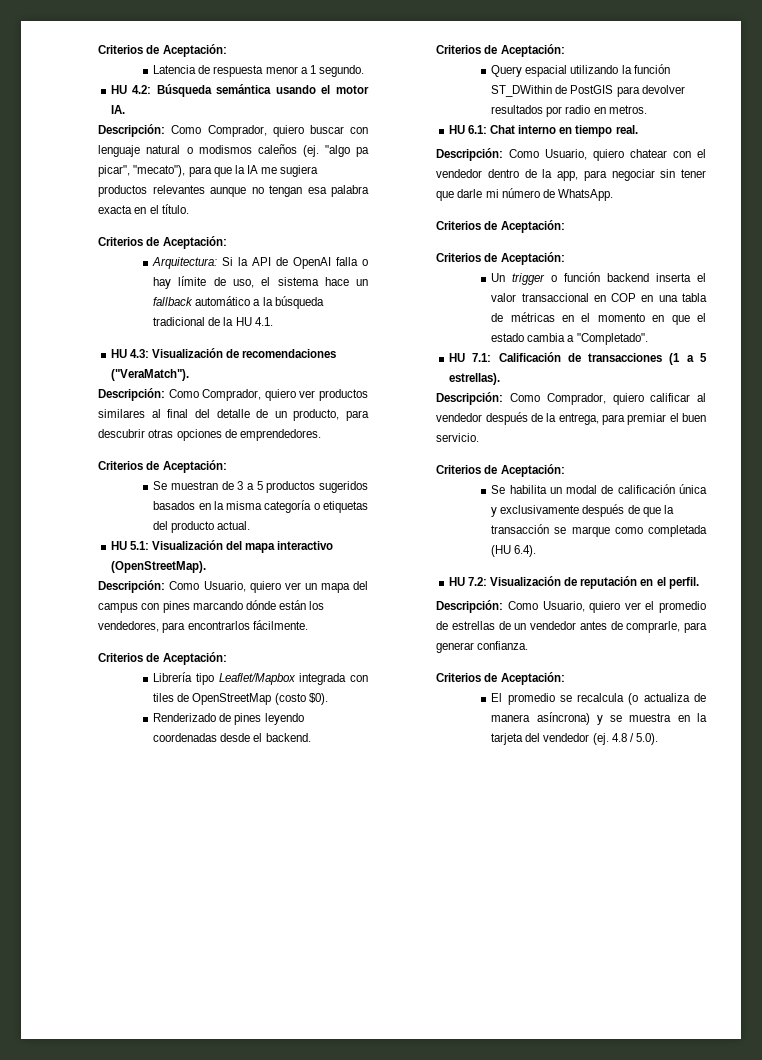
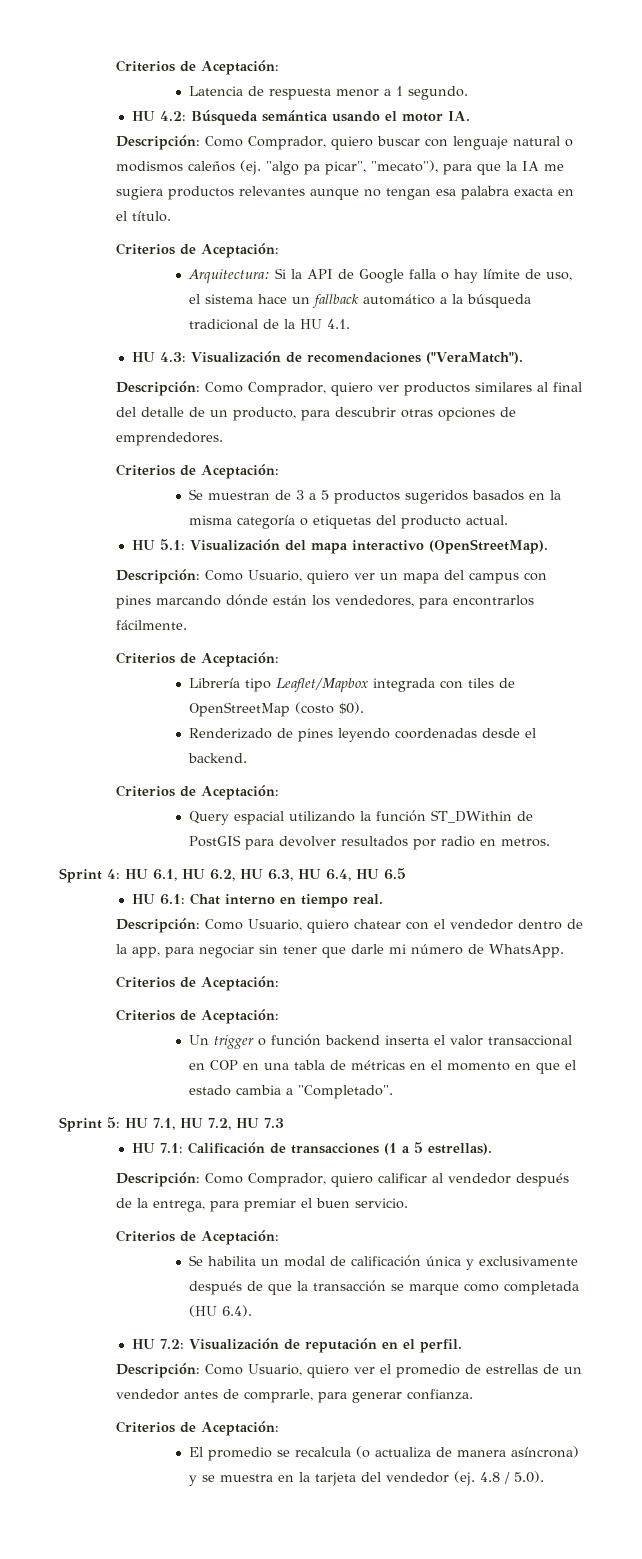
[293,257,332,269] OpenAI -> [358,269,404,283] Google
(647, 109) none -> [59,868,406,883] // Sprint 4: HU 6.1, HU 6.2, HU 6.3, HU 6.4, HU 6.5
(648, 339) none -> [59,1117,284,1132] // Sprint 5: HU 7.1, HU 7.2, HU 7.3

